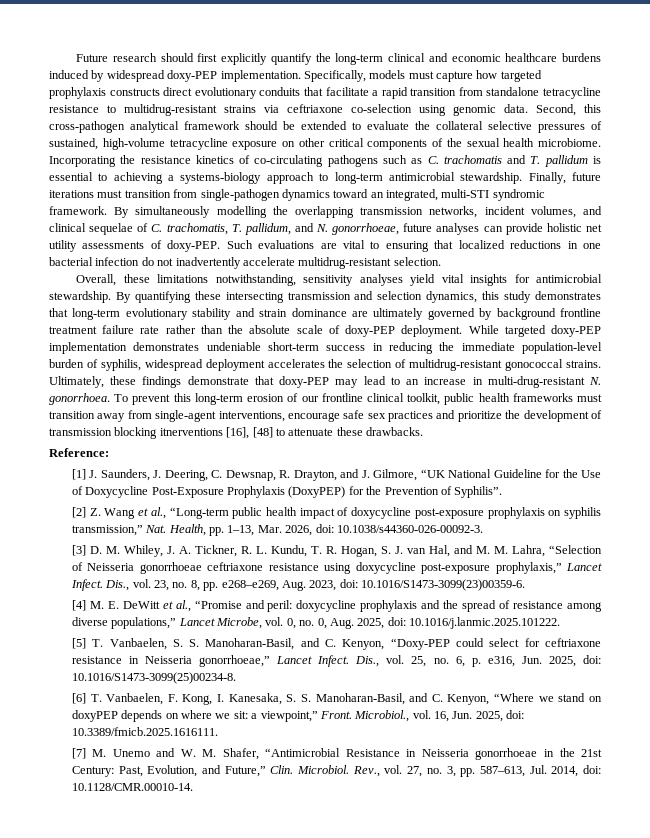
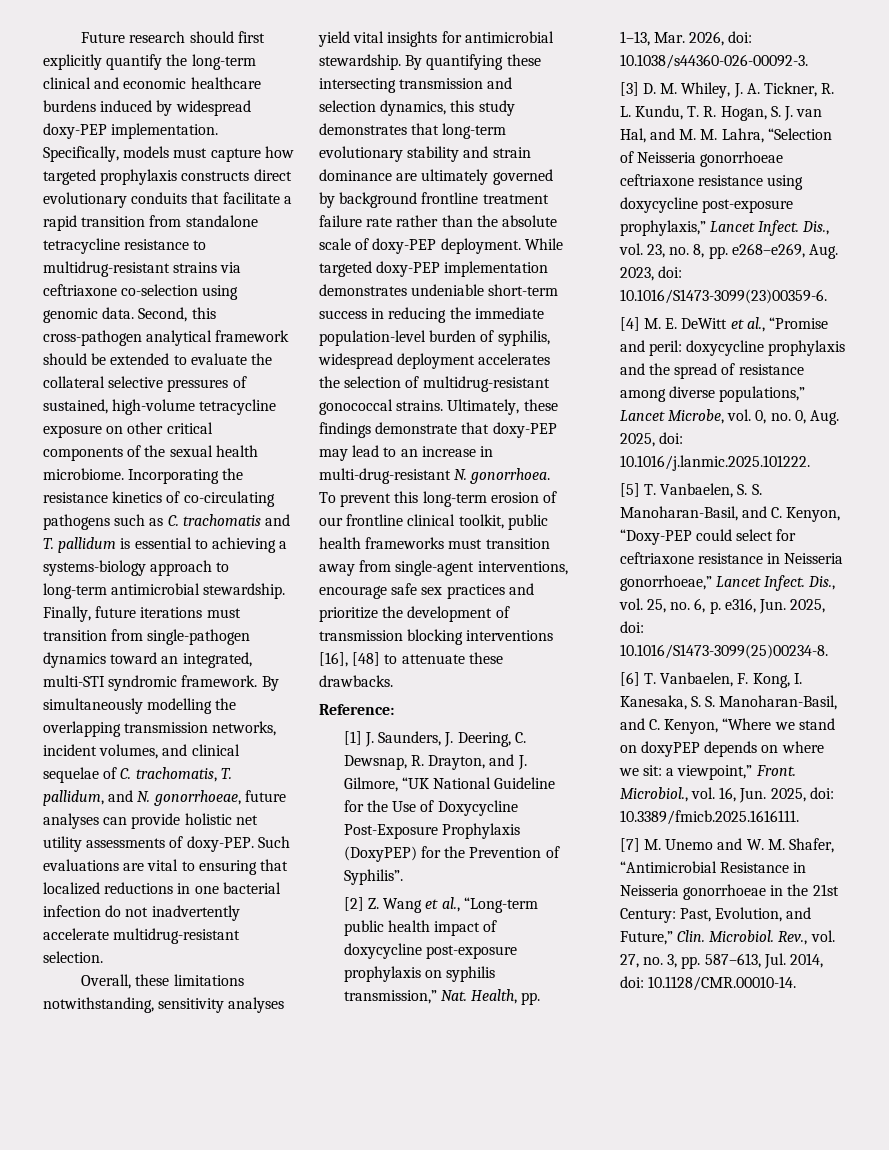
[159,428,223,436] itnerventions -> [466,630,554,641] interventions

